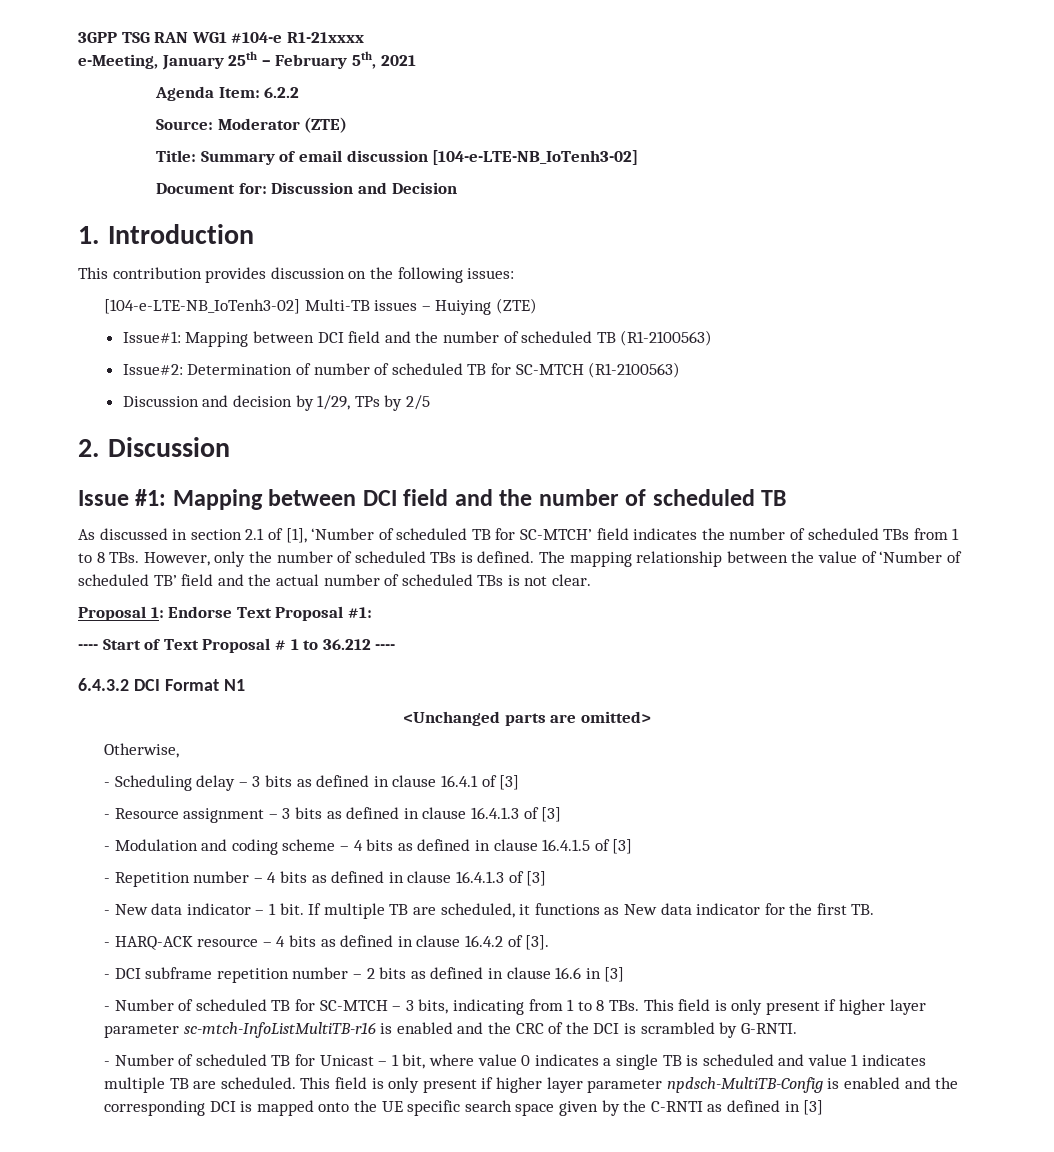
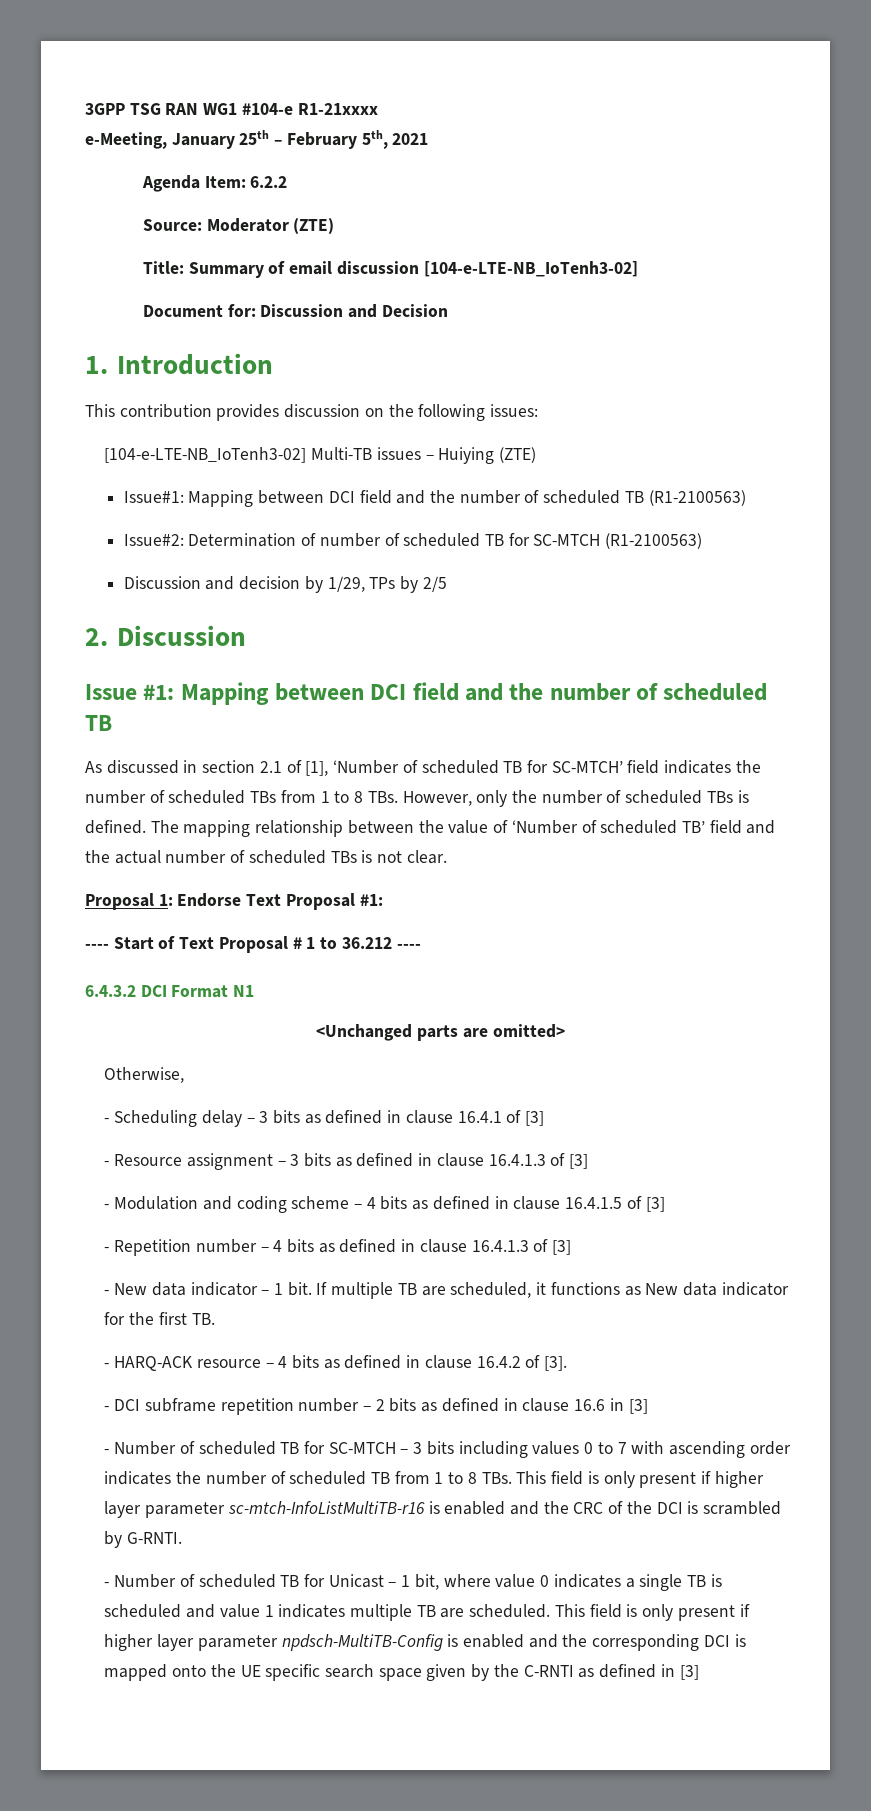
[418,999,524,1015] bits, indicating -> [426,1441,791,1458] [104,1471,390,1485] bits including values 0 to 7 with ascending order indicates the number of scheduled TB

